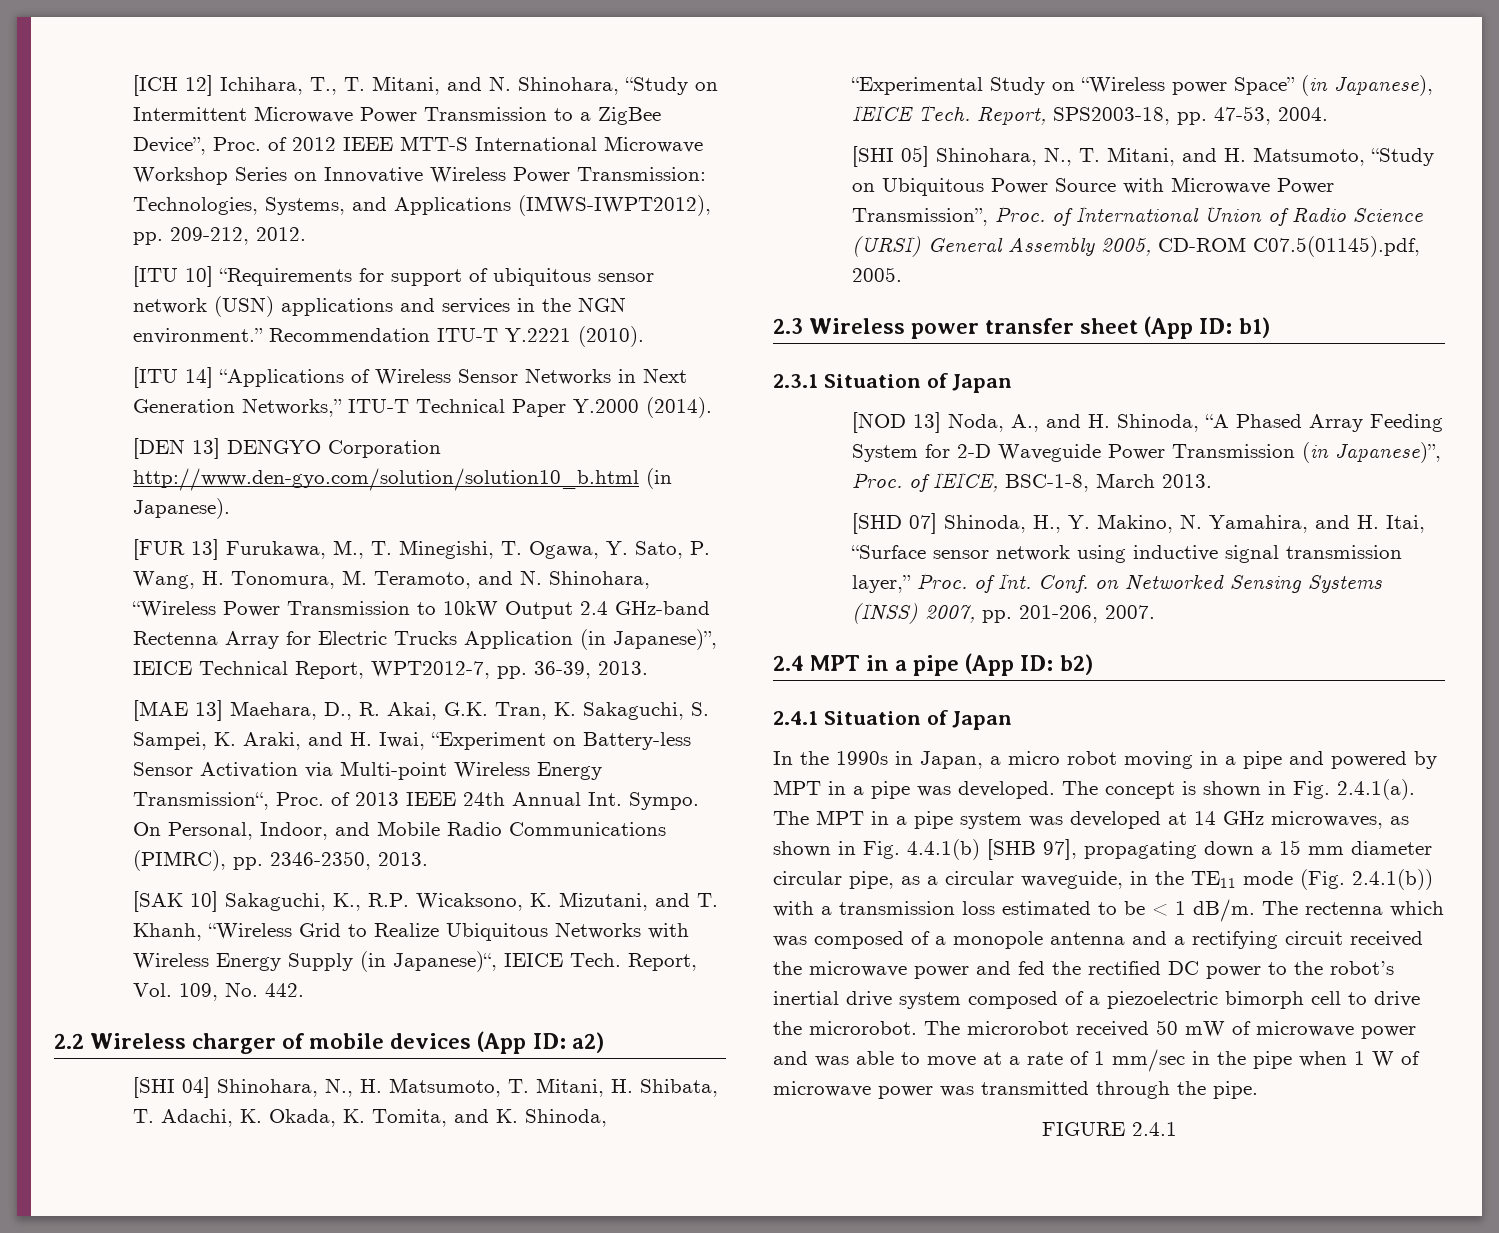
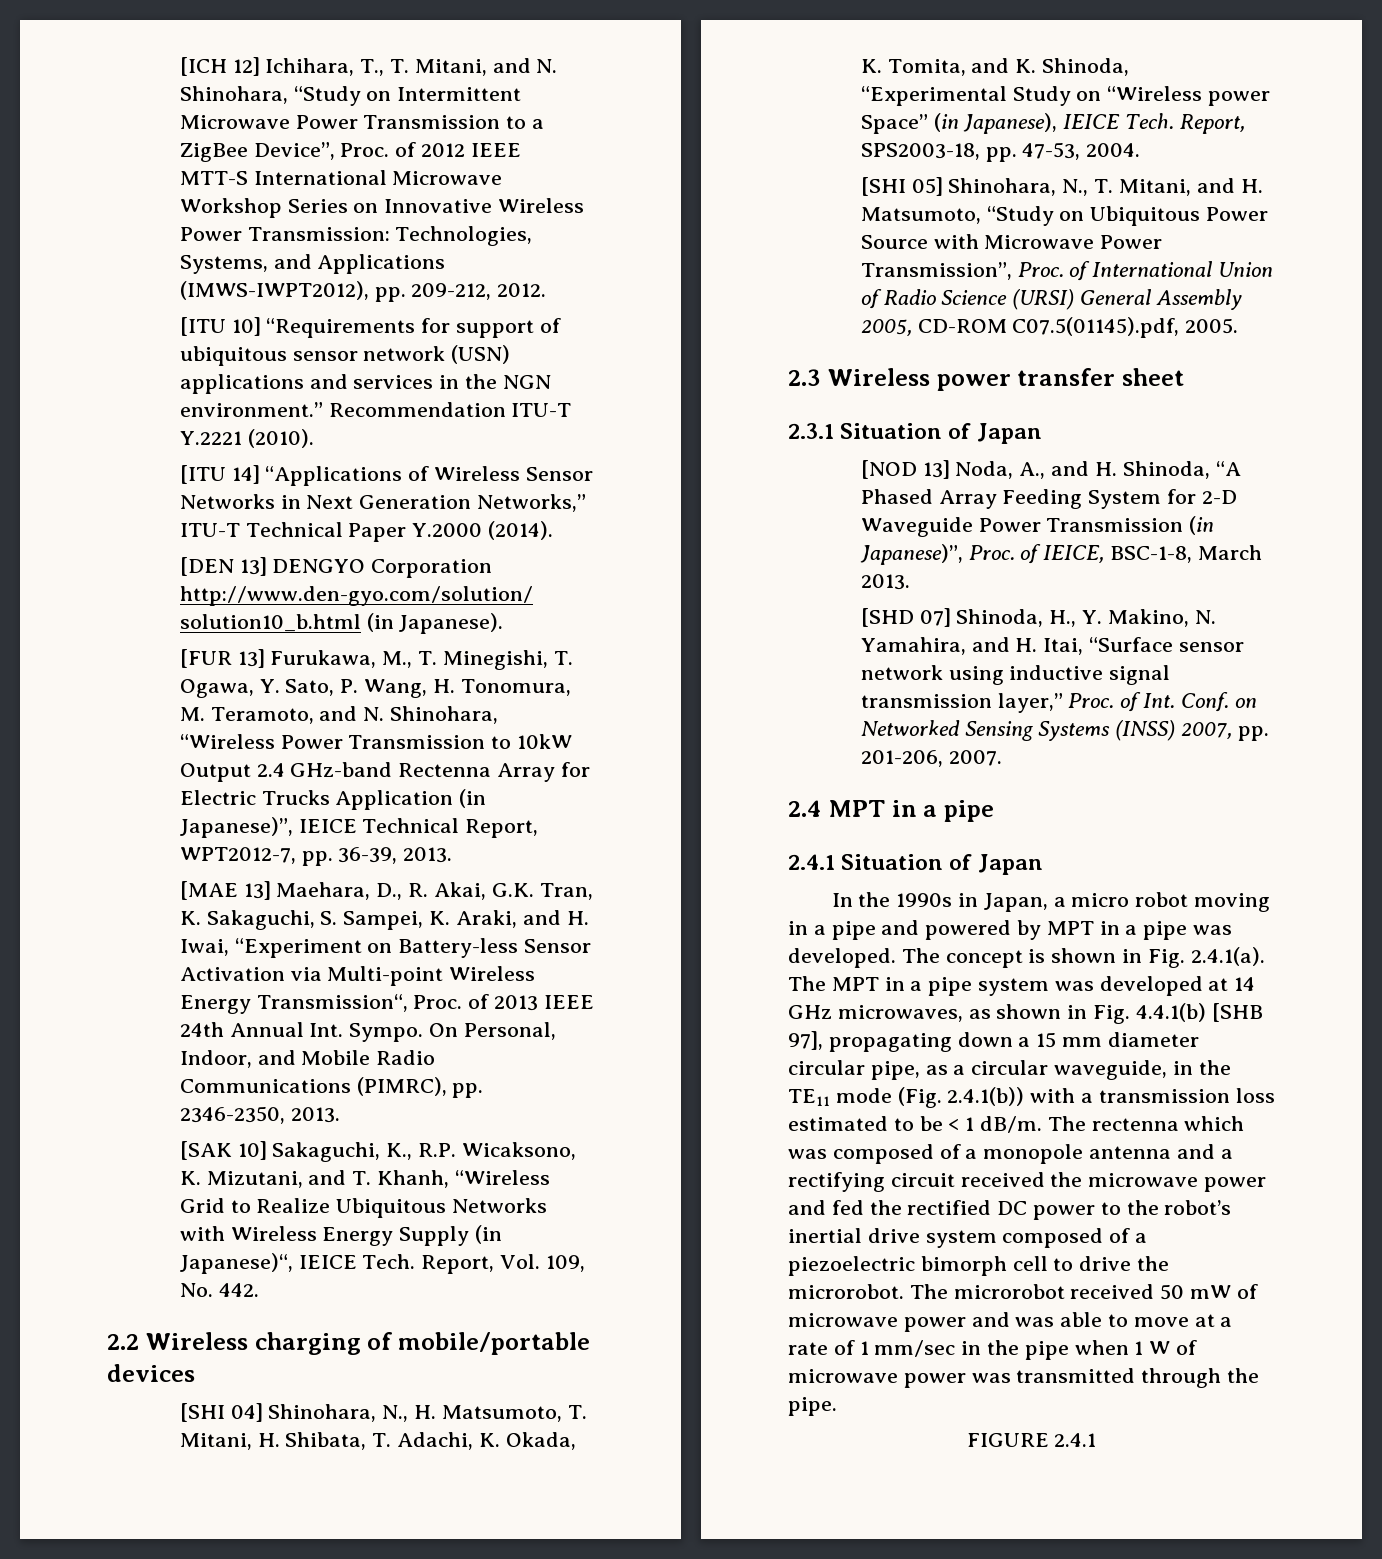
[192,1031,604,1054] charger of mobile devices (App ID: a2) -> [254,1332,590,1355] [107,1364,195,1382] charging of mobile/portable devices
[1144,316,1270,339] (App ID: b1) -> (1184, 377) none
[965,653,1093,676] (App ID: b2) -> (994, 811) none

